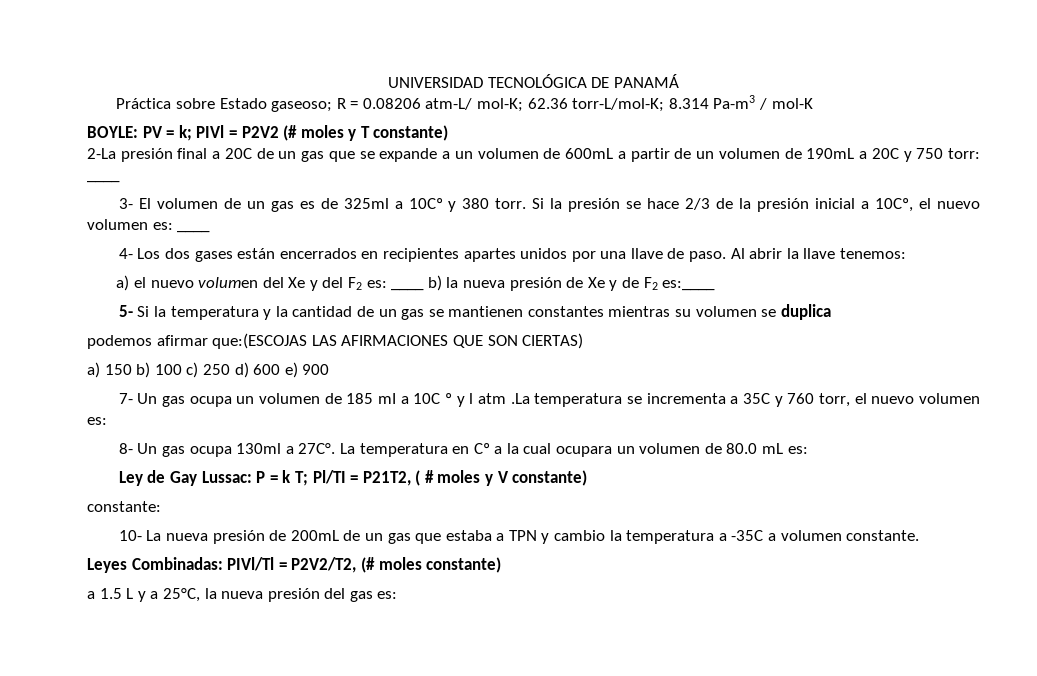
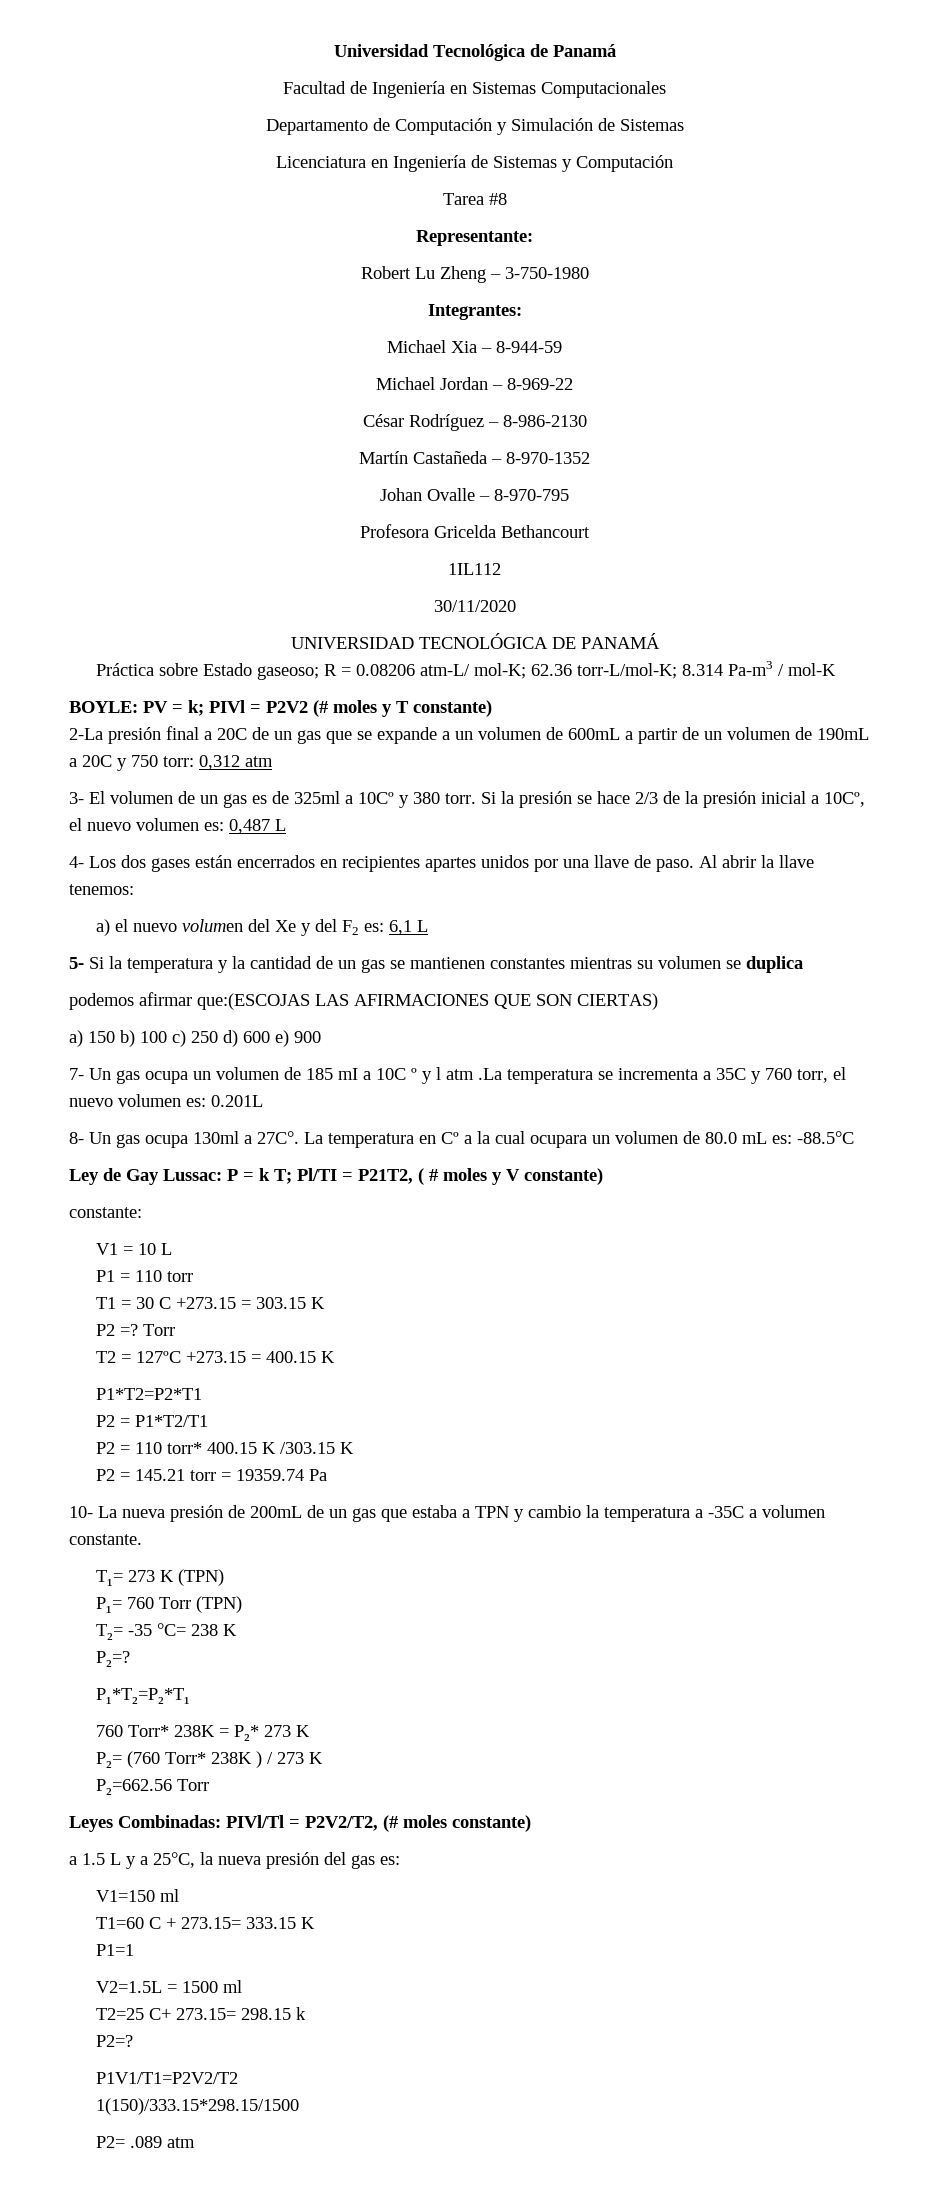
(388, 82) none -> [333,44,616,61] [283,81,666,98] [265,118,684,135] [276,155,673,172] [442,193,507,205] [416,230,533,246] [360,266,589,283] [427,304,522,320] [387,340,562,353] [376,377,573,390] [362,414,587,431] [359,451,590,464] [380,488,569,501] [360,524,590,538] [448,563,501,575] [433,600,516,612] Universidad Tecnológica de Panamá // Facultad de Ingeniería en Sistemas Computacionales // Departamento de Computación y Simulación de Sistemas // Licenciatura en Ingeniería de Sistemas y Computación // Tarea #8 // Representante: // Robert Lu Zheng – 3-750-1980 // Integrantes: // Michael Xia – 8-944-59 // Michael Jordan – 8-969-22 // César Rodríguez – 8-986-2130 // Martín Castañeda – 8-970-1352 // Johan Ovalle – 8-970-795 // Profesora Gricelda Bethancourt // 1IL112 // 30/11/2020 //
[87,180,120,183] ____ -> [199,755,273,770] 0,312 atm
[177,230,211,233] ____ -> [229,819,286,834] 0,487 L
[391,275,716,291] ____ b) la nueva presión de Xe y de F2 es:____ -> [388,920,428,935] 6,1 L
(107, 421) none -> [211,1095,263,1107] 0.201L
(808, 450) none -> [797,1131,854,1144] -88.5°C
(161, 506) none -> [95,1243,172,1255] [95,1270,193,1282] [95,1297,325,1309] [95,1324,175,1336] [95,1351,335,1363] [95,1388,202,1400] [95,1415,208,1427] [95,1442,354,1454] [95,1469,327,1481] // V1 = 10 L // P1 = 110 torr // T1 = 30 C +273.15 = 303.15 K // P2 =? Torr // T2 = 127ºC +273.15 = 400.15 K // P1*T2=P2*T1 // P2 = P1*T2/T1 // P2 = 110 torr* 400.15 K /303.15 K // P2 = 145.21 torr = 19359.74 Pa
(920, 535) none -> [95,1569,224,1586] [95,1596,242,1613] [95,1623,237,1640] [95,1651,130,1667] [95,1688,190,1704] [95,1725,310,1741] [95,1751,323,1768] [95,1779,209,1795] // T₁= 273 K (TPN) // P₁= 760 Torr (TPN) // T₂= -35 °C= 238 K // P₂=? // P₁*T₂=P₂*T₁ // 760 Torr* 238K = P₂* 273 K // P₂= (760 Torr* 238K ) / 273 K // P₂=662.56 Torr
(398, 595) none -> [95,1889,179,1902] [95,1917,315,1929] [95,1944,134,1956] [95,1980,242,1993] [95,2007,306,2020] [95,2035,133,2047] [95,2072,238,2084] [95,2098,299,2115] [95,2136,195,2148] // V1=150 ml // T1=60 C + 273.15= 333.15 K // P1=1 // V2=1.5L = 1500 ml // T2=25 C+ 273.15= 298.15 k // P2=? // P1V1/T1=P2V2/T2 // 1(150)/333.15*298.15/1500 // P2= .089 atm

